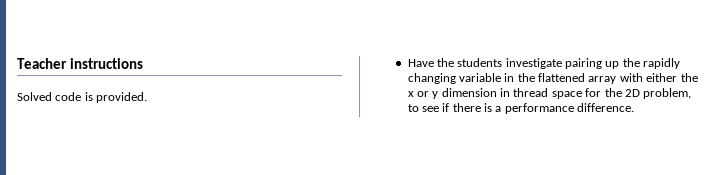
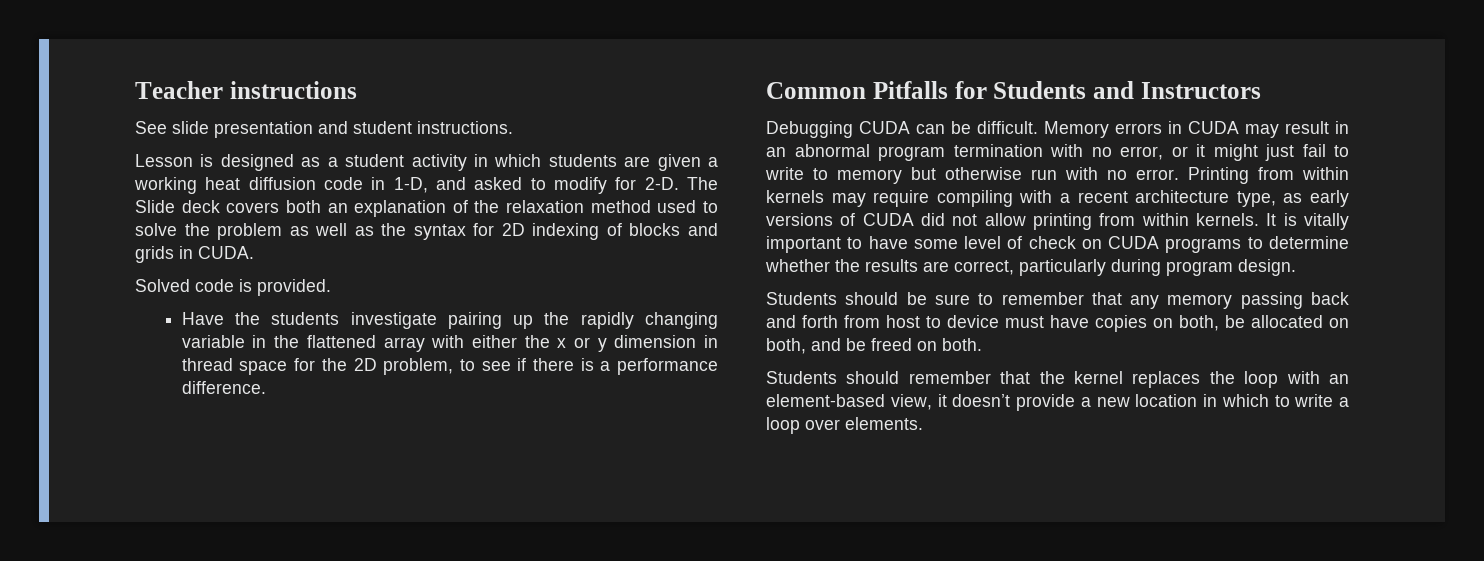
(143, 63) none -> [135,121,513,138] [135,154,718,171] [134,177,718,194] [135,200,718,217] [135,223,719,240] [135,246,254,263] // See slide presentation and student instructions. // Lesson is designed as a student activity in which students are given a working heat diffusion code in 1-D, and asked to modify for 2-D. The Slide deck covers both an explanation of the relaxation method used to solve the problem as well as the syntax for 2D indexing of blocks and grids in CUDA.
(635, 107) none -> [766,81,1261,99] [766,121,1349,138] [766,144,1349,161] [765,167,1349,184] [766,190,1349,207] [766,213,1349,230] [766,236,1349,253] [765,259,1296,276] [766,292,1349,309] [766,315,1349,332] [766,338,982,354] [766,371,1349,388] [766,394,1349,411] [766,417,923,434] // Common Pitfalls for Students and Instructors // Debugging CUDA can be difficult. Memory errors in CUDA may result in an abnormal program termination with no error, or it might just fail to write to memory but otherwise run with no error. Printing from within kernels may require compiling with a recent architecture type, as early versions of CUDA did not allow printing from within kernels. It is vitally important to have some level of check on CUDA programs to determine whether the results are correct, particularly during program design. // Students should be sure to remember that any memory passing back and forth from host to device must have copies on both, be allocated on both, and be freed on both. // Students should remember that the kernel replaces the loop with an element-based view, it doesn’t provide a new location in which to write a loop over elements.

